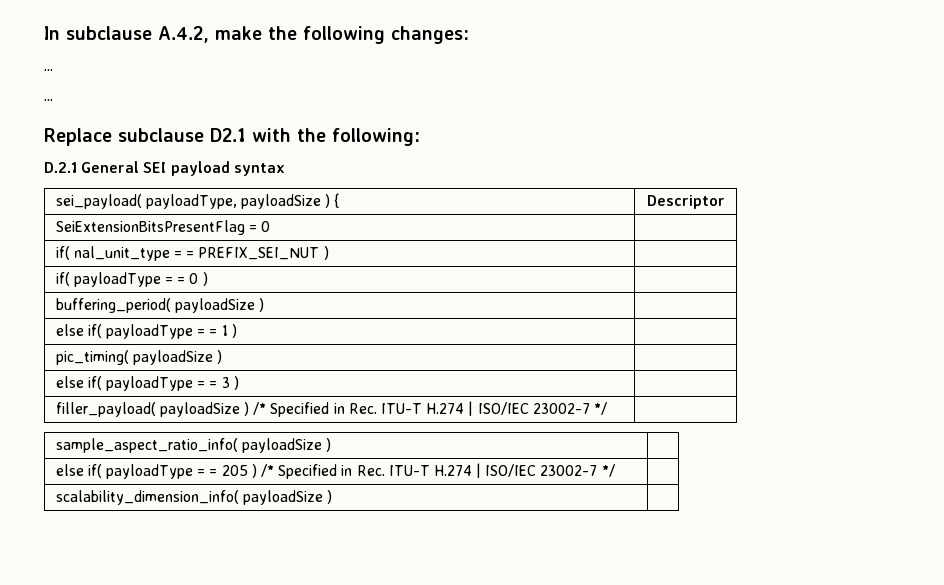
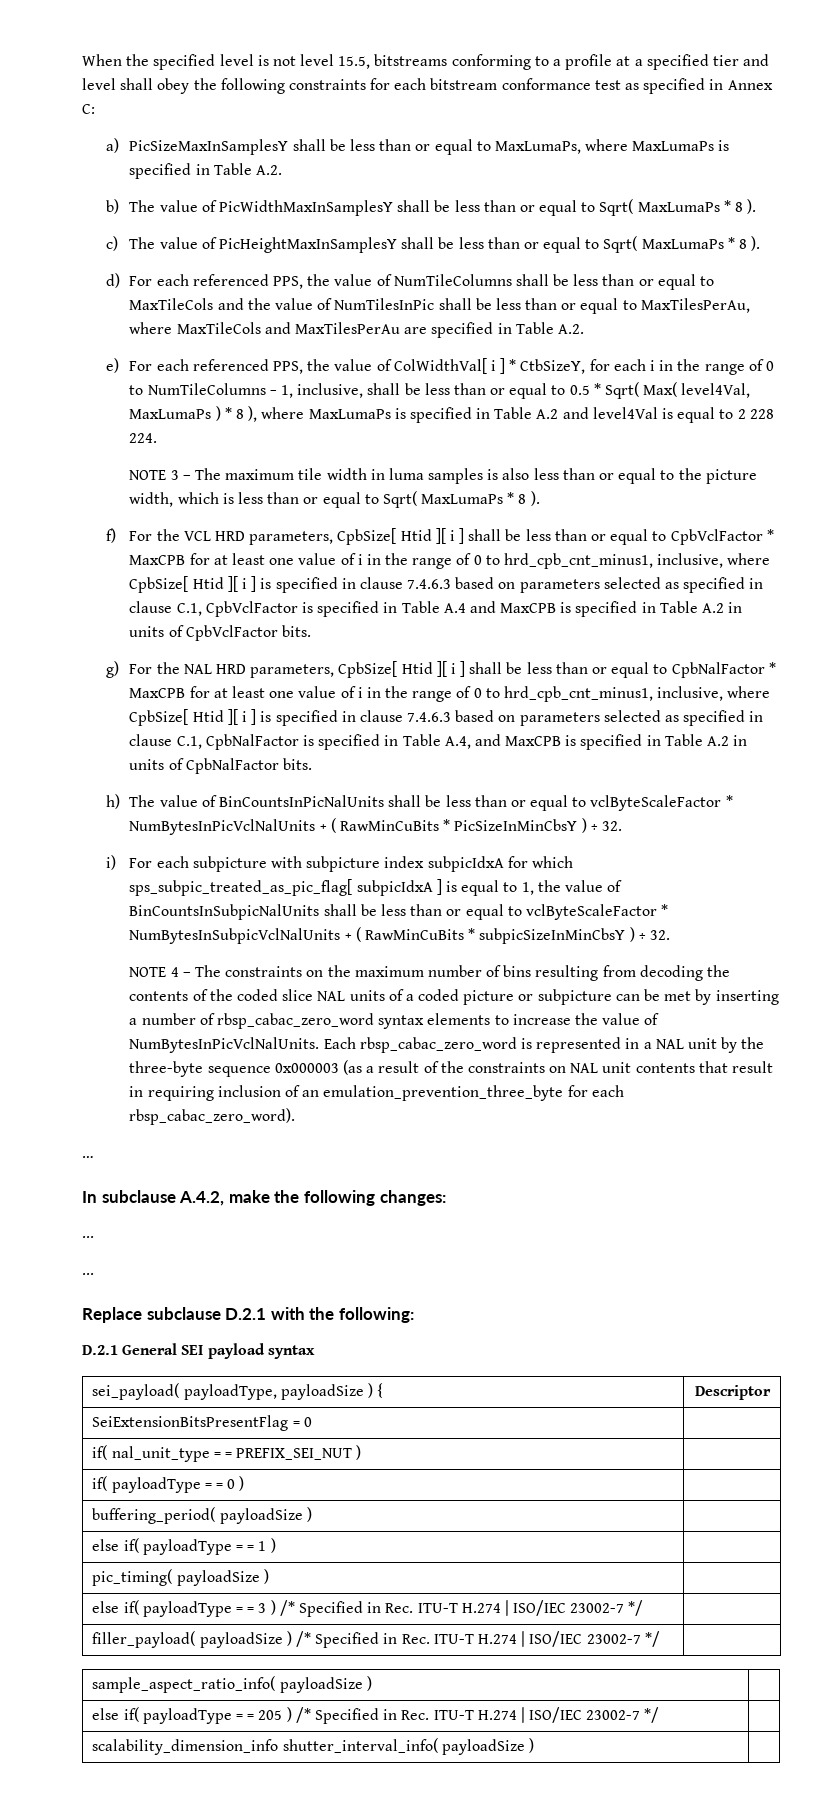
(44, 33) none -> [82,54,770,70] [82,78,773,94] [82,104,95,114] [105,138,730,155] [129,163,282,179] [105,199,757,216] [105,236,761,253] [105,273,715,290] [129,298,750,314] [129,322,584,338] [105,358,774,375] [129,382,751,399] [129,406,774,423] [129,433,158,443] [129,468,757,484] [129,491,540,508] [105,528,774,545] [129,553,771,569] [129,576,764,593] [129,601,743,617] [129,625,311,641] [105,661,776,678] [129,686,771,702] [129,709,764,726] [129,734,748,750] [129,758,312,774] [105,794,733,811] [129,818,622,835] [105,855,573,872] [129,879,623,896] [129,904,669,920] [129,927,670,944] [129,965,731,981] [129,989,779,1005] [129,1013,660,1029] [129,1037,765,1053] [129,1060,774,1077] [129,1085,624,1101] [129,1108,296,1125] [82,1156,94,1158] When the specified level is not level 15.5, bitstreams conforming to a profile at a specified tier and level shall obey the following constraints for each bitstream conformance test as specified in Annex C: // a) PicSizeMaxInSamplesY shall be less than or equal to MaxLumaPs, where MaxLumaPs is specified in Table A.2. // b) The value of PicWidthMaxInSamplesY shall be less than or equal to Sqrt( MaxLumaPs * 8 ). // c) The value of PicHeightMaxInSamplesY shall be less than or equal to Sqrt( MaxLumaPs * 8 ). // d) For each referenced PPS, the value of NumTileColumns shall be less than or equal to MaxTileCols and the value of NumTilesInPic shall be less than or equal to MaxTilesPerAu, where MaxTileCols and MaxTilesPerAu are specified in Table A.2. // e) For each referenced PPS, the value of ColWidthVal[ i ] * CtbSizeY, for each i in the range of 0 to NumTileColumns − 1, inclusive, shall be less than or equal to 0.5 * Sqrt( Max( level4Val, MaxLumaPs ) * 8 ), where MaxLumaPs is specified in Table A.2 and level4Val is equal to 2 228 224. // NOTE 3 – The maximum tile width in luma samples is also less than or equal to the picture width, which is less than or equal to Sqrt( MaxLumaPs * 8 ). // f) For the VCL HRD parameters, CpbSize[ Htid ][ i ] shall be less than or equal to CpbVclFactor * MaxCPB for at least one value of i in the range of 0 to hrd_cpb_cnt_minus1, inclusive, where CpbSize[ Htid ][ i ] is specified in clause 7.4.6.3 based on parameters selected as specified in clause C.1, CpbVclFactor is specified in Table A.4 and MaxCPB is specified in Table A.2 in units of CpbVclFactor bits. // g) For the NAL HRD parameters, CpbSize[ Htid ][ i ] shall be less than or equal to CpbNalFactor * MaxCPB for at least one value of i in the range of 0 to hrd_cpb_cnt_minus1, inclusive, where CpbSize[ Htid ][ i ] is specified in clause 7.4.6.3 based on parameters selected as specified in clause C.1, CpbNalFactor is specified in Table A.4, and MaxCPB is specified in Table A.2 in units of CpbNalFactor bits. // h) The value of BinCountsInPicNalUnits shall be less than or equal to vclByteScaleFactor * NumBytesInPicVclNalUnits + ( RawMinCuBits * PicSizeInMinCbsY ) ÷ 32. // i) For each subpicture with subpicture index subpicIdxA for which sps_subpic_treated_as_pic_flag[ subpicIdxA ] is equal to 1, the value of BinCountsInSubpicNalUnits shall be less than or equal to vclByteScaleFactor * NumBytesInSubpicVclNalUnits + ( RawMinCuBits * subpicSizeInMinCbsY ) ÷ 32. // NOTE 4 – The constraints on the maximum number of bins resulting from decoding the contents of the coded slice NAL units of a coded picture or subpicture can be met by inserting a number of rbsp_cabac_zero_word syntax elements to increase the value of NumBytesInPicVclNalUnits. Each rbsp_cabac_zero_word is represented in a NAL unit by the three-byte sequence 0x000003 (as a result of the constraints on NAL unit contents that result in requiring inclusion of an emulation_prevention_three_byte for each rbsp_cabac_zero_word). // … //
[210,128,246,142] D2.1 -> [225,1308,267,1320] D.2.1
(239, 383) none -> [279,1600,644,1617] /* Specified in Rec. ITU-T H.274 | ISO/IEC 23002-7 */
[55,490,239,505] scalability_dimension_info( -> [92,1738,438,1755] scalability_dimension_info shutter_interval_info(

